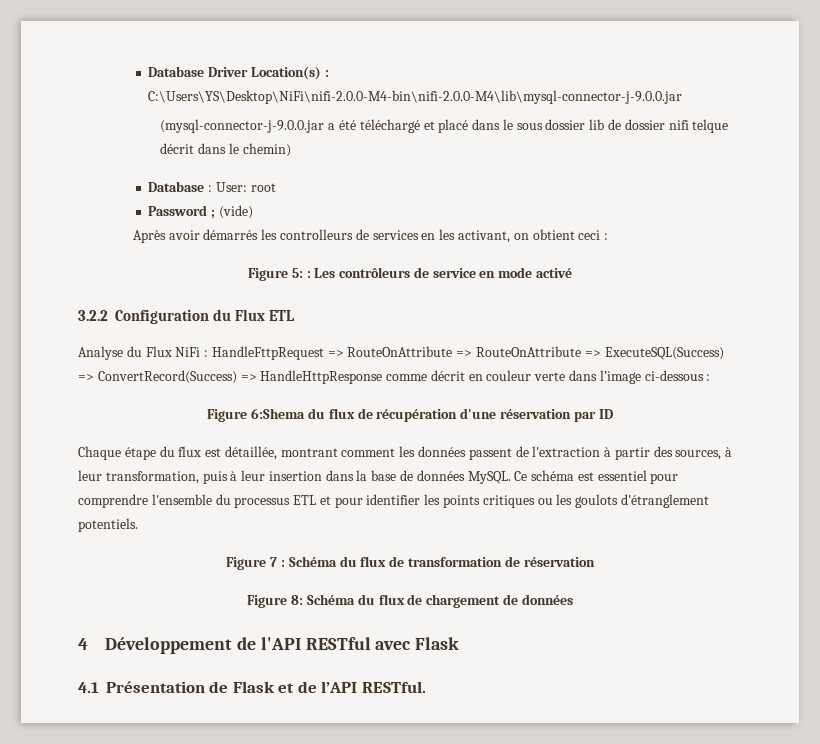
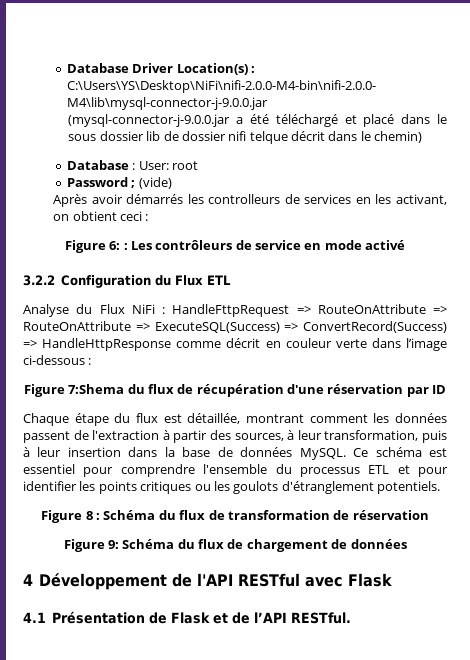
[291,268,303,278] 5: -> [109,241,121,250] 6:
[251,408,306,419] 6:Shema -> [68,384,125,394] 7:Shema
[270,557,278,567] 7 -> [85,511,93,520] 8
[291,595,304,605] 8: -> [107,540,119,549] 9:

